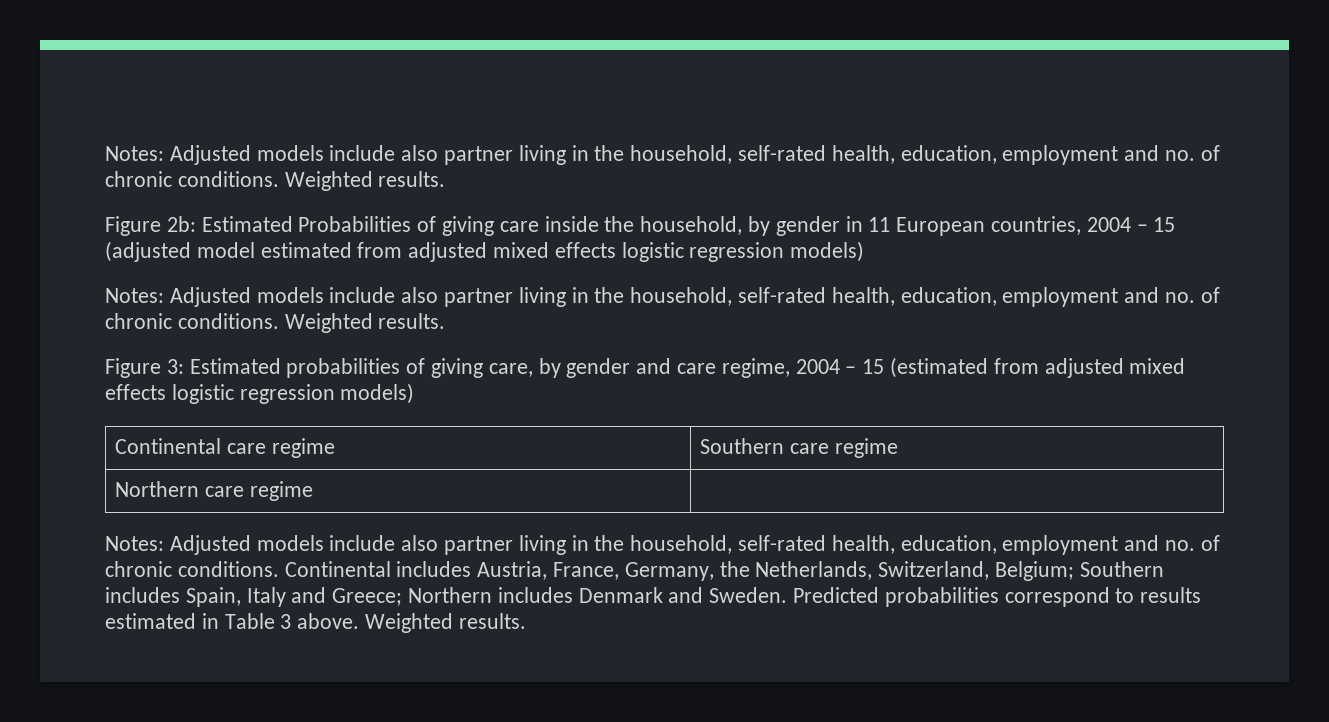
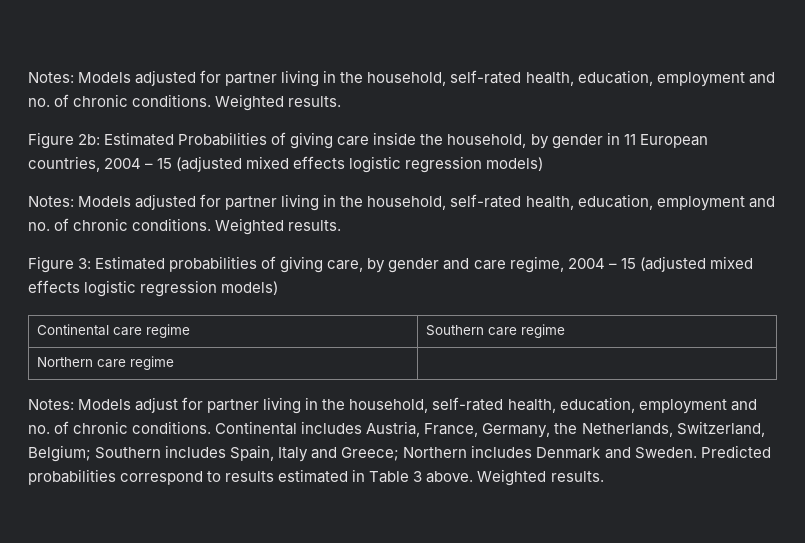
[105,145,439,165] Notes: Adjusted models include also -> [28,70,222,86] Notes: Models adjusted for
[196,242,488,262] model estimated from adjusted -> (243, 164) none
[169,287,439,307] Adjusted models include also -> [78,194,222,210] Models adjusted for
[890,357,1124,378] (estimated from adjusted -> [639,256,706,272] (adjusted
[169,535,439,555] Adjusted models include also -> [78,397,204,413] Models adjust for

